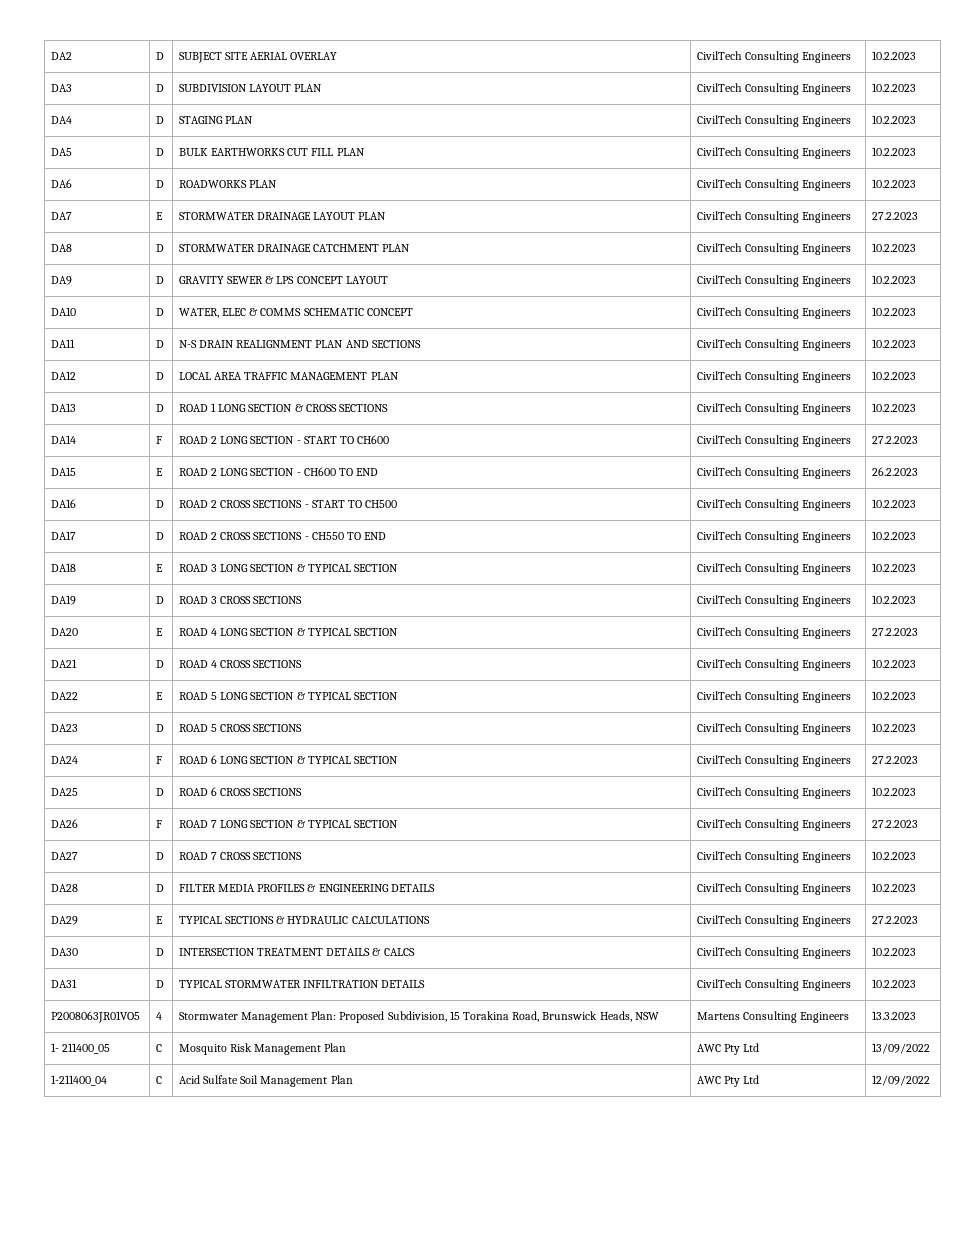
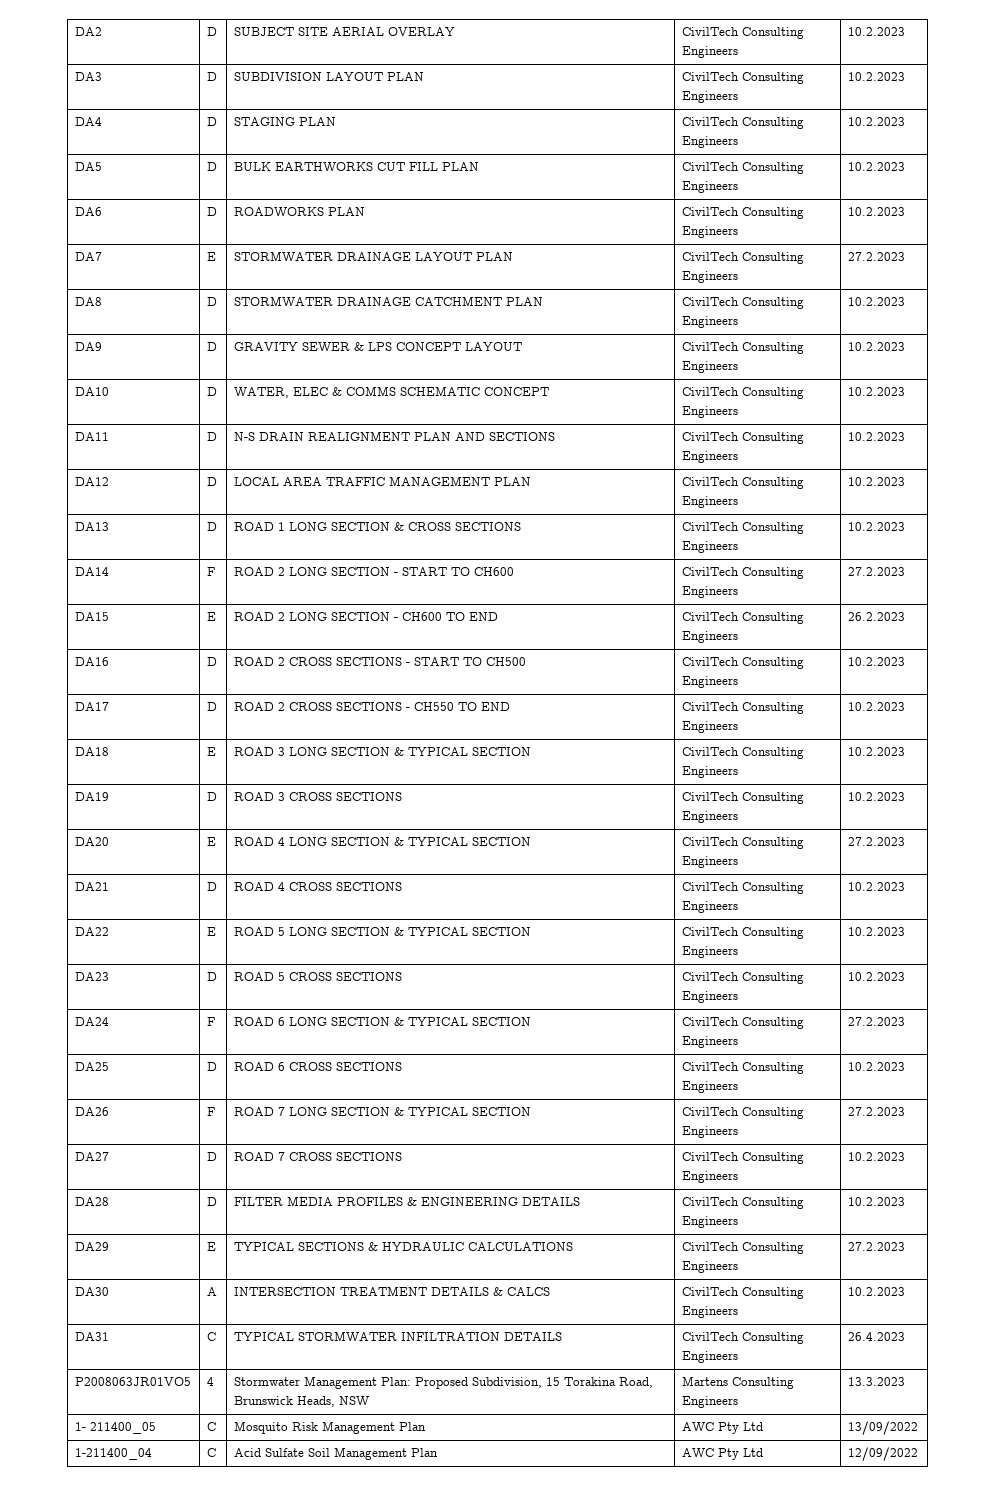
[155,948,164,956] D -> [206,1287,217,1296] A
[155,980,164,988] D -> [206,1332,216,1341] C
[871,979,916,988] 10.2.2023 -> [847,1332,905,1341] 26.4.2023

